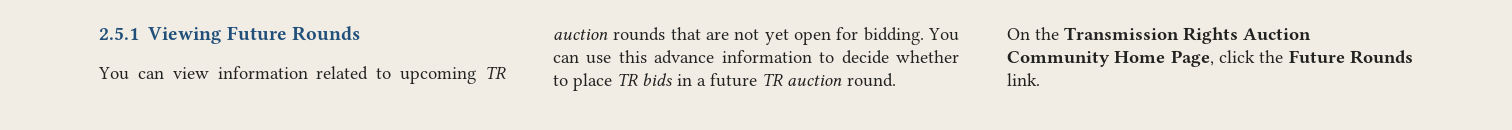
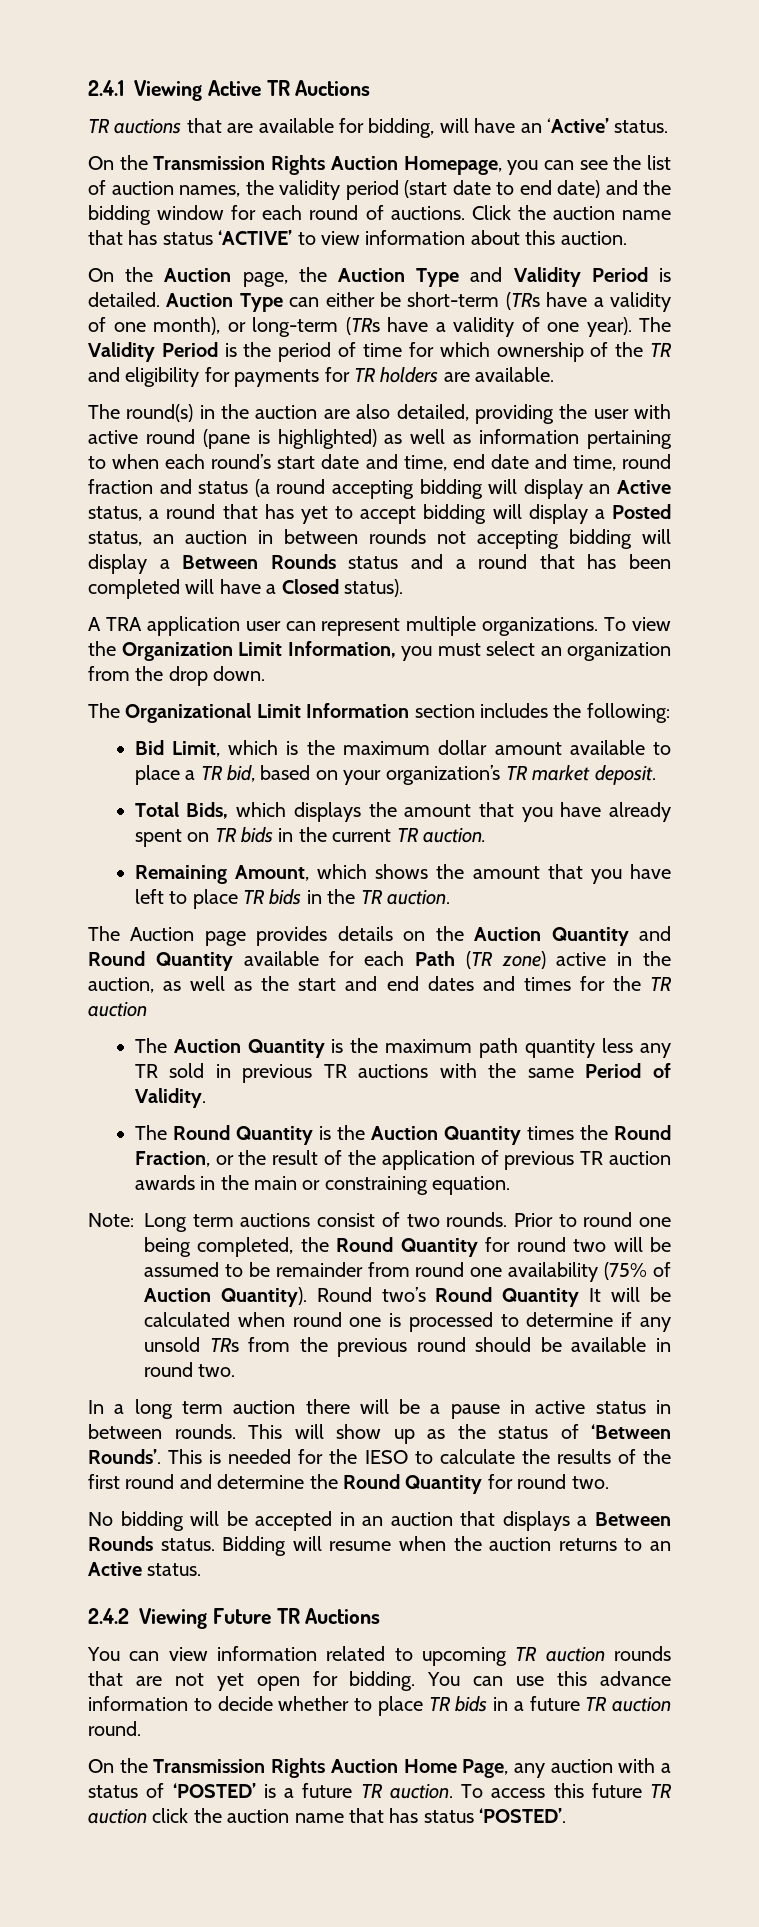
[99,26,360,44] 2.5.1 Viewing Future Rounds -> [88,80,371,101] [88,118,669,138] [88,155,671,175] [88,180,671,200] [88,205,672,225] [88,230,627,245] [88,267,671,287] [88,292,671,312] [88,317,671,337] [88,342,672,362] [88,367,555,387] [88,404,672,424] [88,429,673,449] [88,454,672,471] [88,479,672,499] [88,504,672,524] [88,529,671,549] [88,554,672,574] [88,579,403,599] [88,616,671,636] [88,641,671,661] [88,666,266,686] [88,703,670,723] [134,740,671,757] [134,765,656,785] [134,802,671,822] [134,827,486,847] [134,864,671,884] [134,889,450,909] [88,926,672,946] [88,951,671,971] [88,976,673,993] [88,1002,147,1017] [134,1038,672,1058] [134,1063,671,1083] [134,1088,206,1108] [134,1125,671,1145] [134,1150,671,1170] [134,1175,511,1195] [88,1212,671,1232] [144,1237,672,1257] [144,1262,672,1282] [144,1287,671,1307] [144,1312,671,1332] [144,1337,671,1357] [144,1362,236,1377] [88,1399,671,1419] [88,1424,671,1444] [88,1449,671,1464] [88,1474,609,1494] [88,1511,672,1531] [88,1536,672,1556] [88,1562,202,1576] [88,1608,381,1629] 2.4.1 Viewing Active TR Auctions // TR auctions that are available for bidding, will have an ‘Active’ status. // On the Transmission Rights Auction Homepage, you can see the list of auction names, the validity period (start date to end date) and the bidding window for each round of auctions. Click the auction name that has status ‘ACTIVE’ to view information about this auction. // On the Auction page, the Auction Type and Validity Period is detailed. Auction Type can either be short-term (TRs have a validity of one month), or long-term (TRs have a validity of one year). The Validity Period is the period of time for which ownership of the TR and eligibility for payments for TR holders are available. // The round(s) in the auction are also detailed, providing the user with active round (pane is highlighted) as well as information pertaining to when each round’s start date and time, end date and time, round fraction and status (a round accepting bidding will display an Active status, a round that has yet to accept bidding will display a Posted status, an auction in between rounds not accepting bidding will display a Between Rounds status and a round that has been completed will have a Closed status). // A TRA application user can represent multiple organizations. To view the Organization Limit Information, you must select an organization from the drop down. // The Organizational Limit Information section includes the following: // Bid Limit, which is the maximum dollar amount available to place a TR bid, based on your organization’s TR market deposit. // Total Bids, which displays the amount that you have already spent on TR bids in the current TR auction. // Remaining Amount, which shows the amount that you have left to place TR bids in the TR auction. // The Auction page provides details on the Auction Quantity and Round Quantity available for each Path (TR zone) active in the auction, as well as the start and end dates and times for the TR auction // The Auction Quantity is the maximum path quantity less any TR sold in previous TR auctions with the same Period of Validity. // The Round Quantity is the Auction Quantity times the Round Fraction, or the result of the application of previous TR auction awards in the main or constraining equation. // Note: Long term auctions consist of two rounds. Prior to round one being completed, the Round Quantity for round two will be assumed to be remainder from round one availability (75% of Auction Quantity). Round two’s Round Quantity It will be calculated when round one is processed to determine if any unsold TRs from the previous round should be available in round two. // In a long term auction there will be a pause in active status in between rounds. This will show up as the status of ‘Between Rounds’. This is needed for the IESO to calculate the results of the first round and determine the Round Quantity for round two. // No bidding will be accepted in an auction that displays a Between Rounds status. Bidding will resume when the auction returns to an Active status. // 2.4.2 Viewing Future TR Auctions
[1007,51,1110,67] Community -> (398, 1766) none
[1219,50,1413,64] [1007,73,1040,86] click the Future Rounds link. -> [513,1758,671,1778] [88,1783,672,1799] [88,1808,567,1824] any auction with a status of ‘POSTED’ is a future TR auction. To access this future TR auction click the auction name that has status ‘POSTED’.

